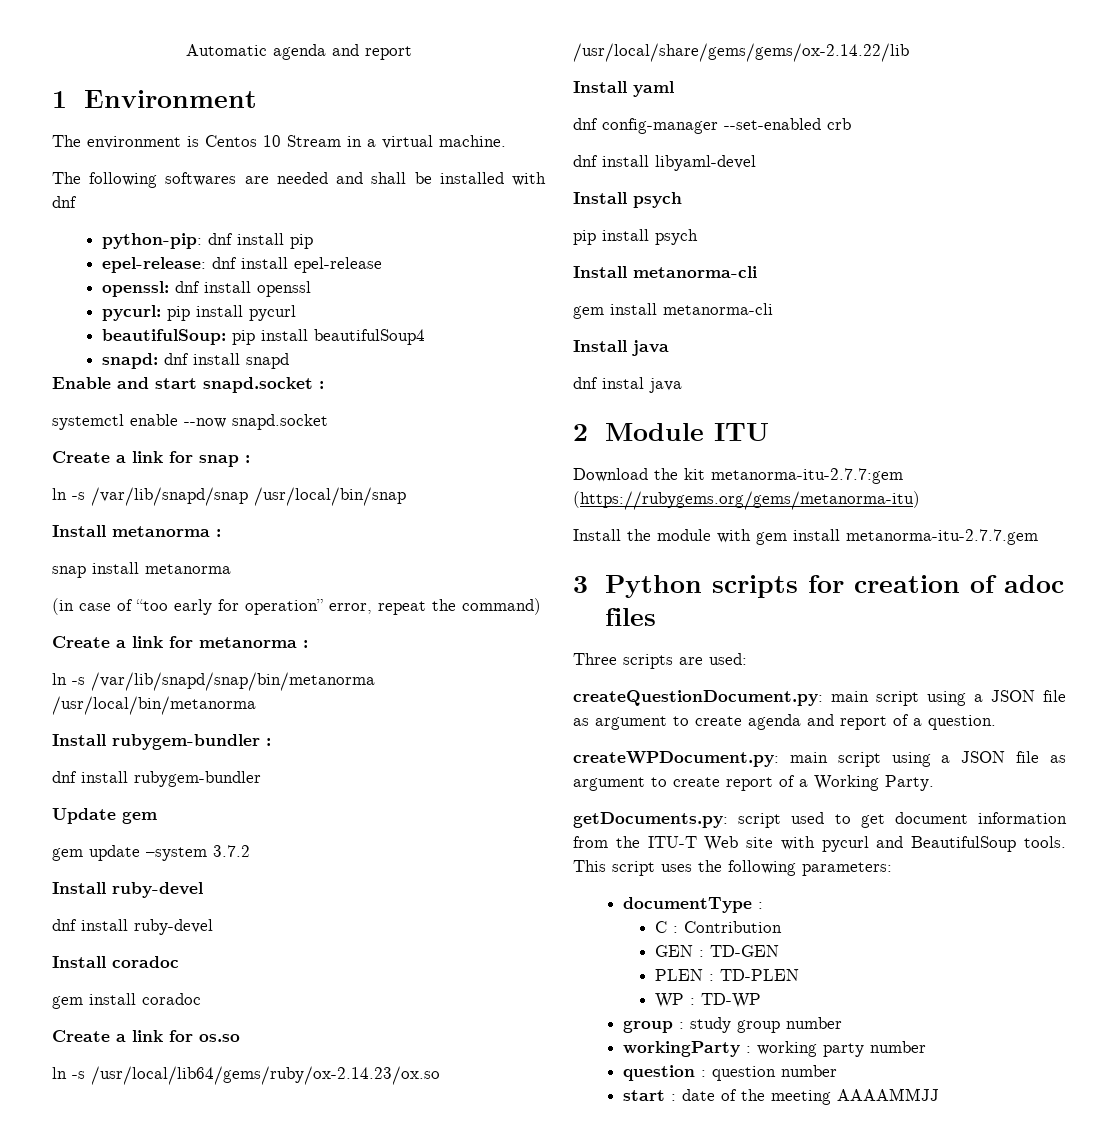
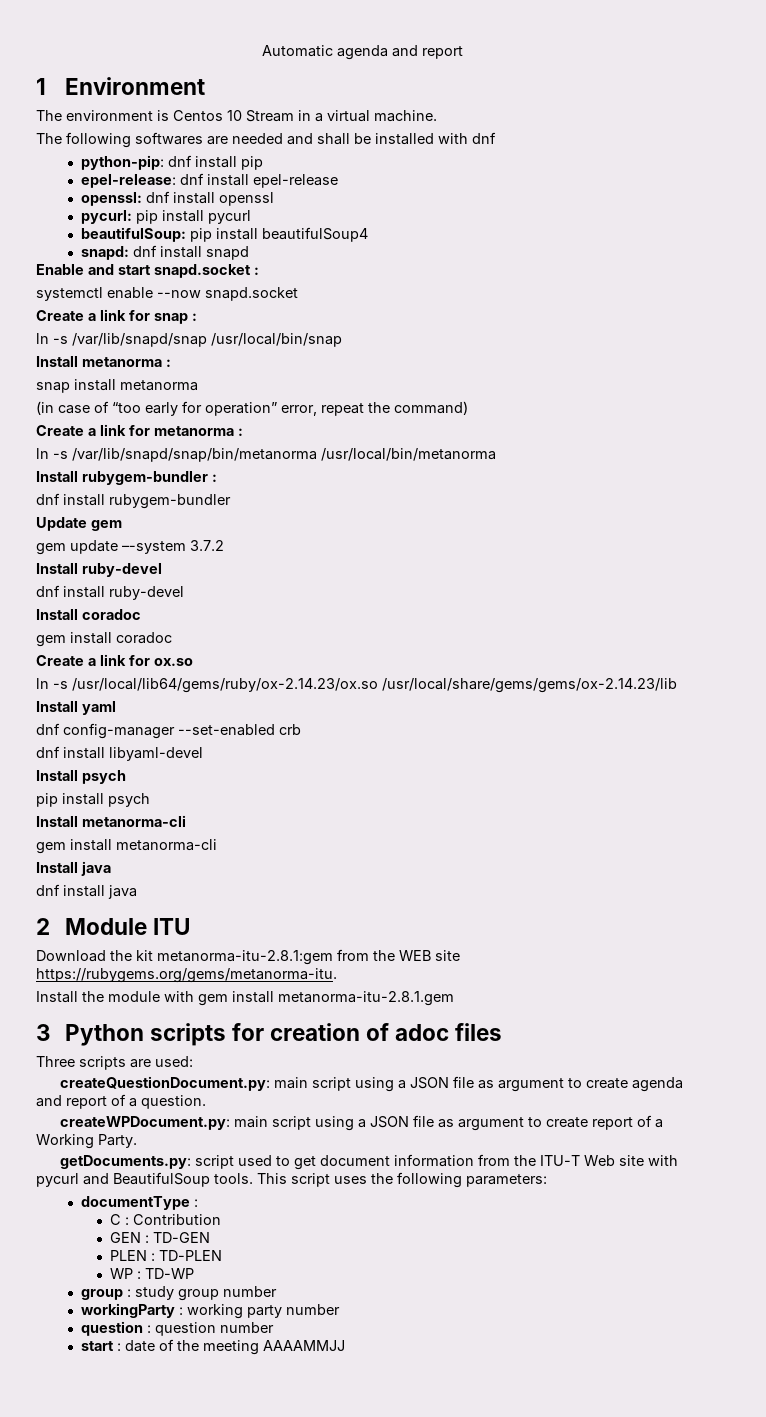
[146,847,207,861] –system -> [122,541,186,554] –-system
[199,1034,240,1042] os.so -> [154,658,193,666] ox.so
[573,43,909,62] /usr/local/share/gems/gems/ox-2.14.22/lib -> [382,678,677,693] /usr/local/share/gems/gems/ox-2.14.23/lib
[602,377,644,389] instal -> [63,885,105,897] install
[711,468,903,484] [573,491,920,510] metanorma-itu-2.7.7:gem (https://rubygems.org/gems/metanorma-itu) -> [157,949,460,965] [36,968,337,983] metanorma-itu-2.8.1:gem from the WEB site https://rubygems.org/gems/metanorma-itu.
[846,529,1038,545] metanorma-itu-2.7.7.gem -> [278,991,454,1006] metanorma-itu-2.8.1.gem

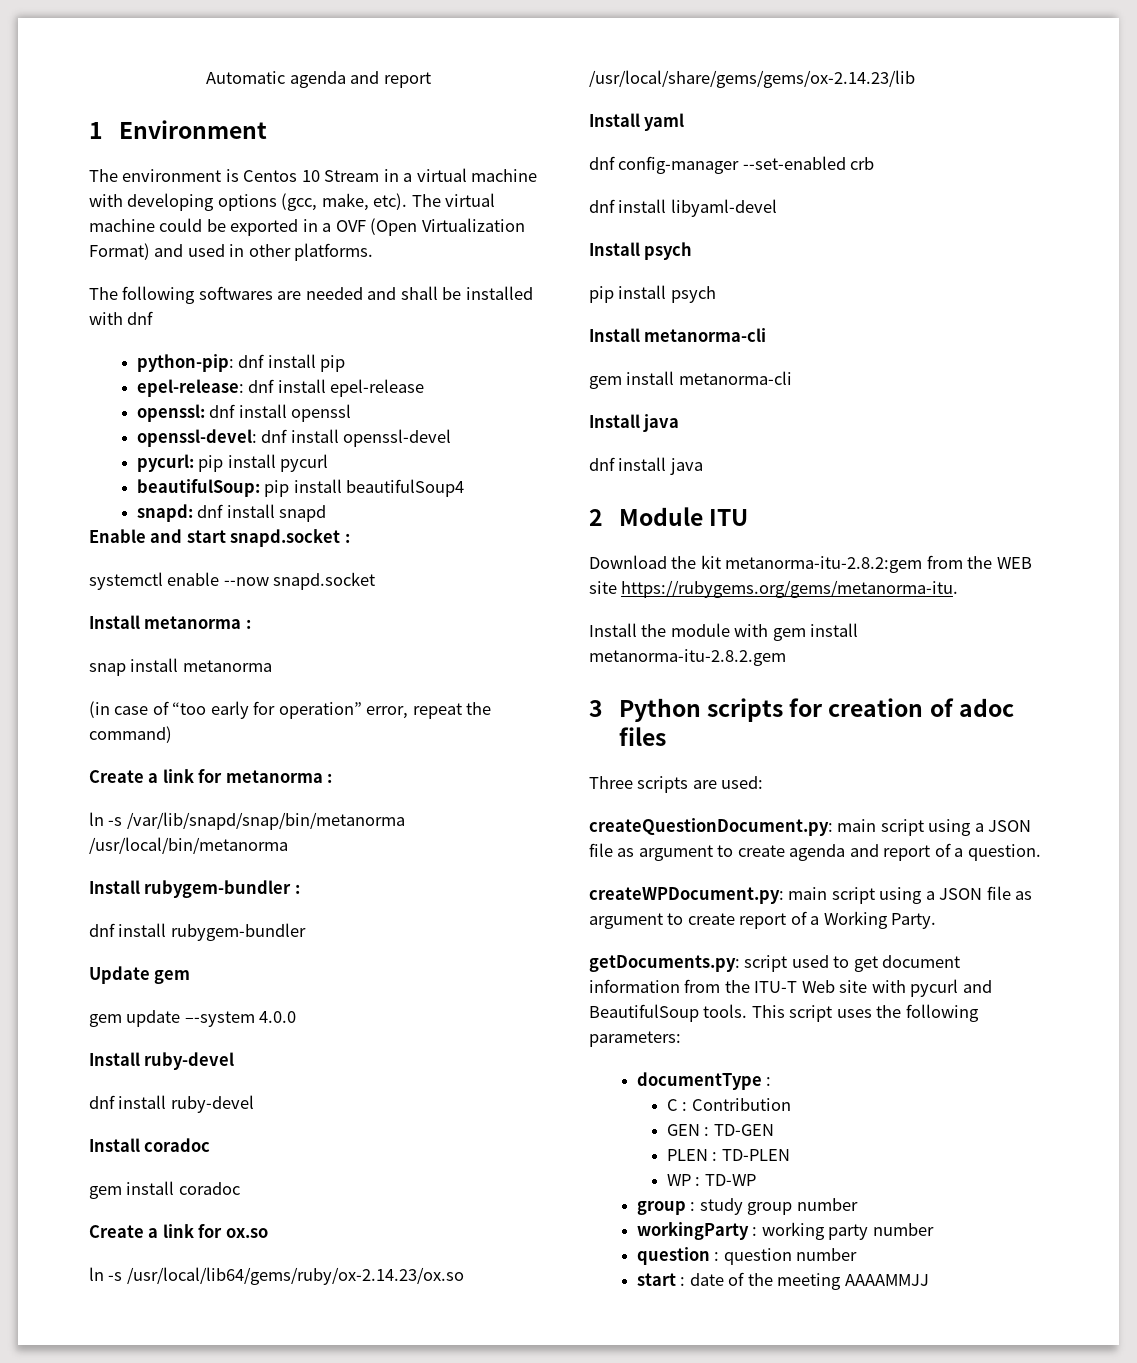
[374,110,437,122] machine. -> [471,169,538,182] [89,193,496,211] [89,218,525,236] [89,243,374,261] machine with developing options (gcc, make, etc). The virtual machine could be exported in a OVF (Open Virtualization Format) and used in other platforms.
(274, 199) none -> [136,429,452,447] // openssl-devel: dnf install openssl-devel
[36,309,197,324] [36,333,342,347] // Create a link for snap : // ln -s /var/lib/snapd/snap /usr/local/bin/snap -> (376, 581) none
[190,540,224,551] 3.7.2 -> [259,1011,297,1023] 4.0.0
[157,950,333,965] metanorma-itu-2.8.1:gem -> [725,556,923,573] metanorma-itu-2.8.2:gem
[278,991,454,1006] metanorma-itu-2.8.1.gem -> [589,649,786,666] metanorma-itu-2.8.2.gem

